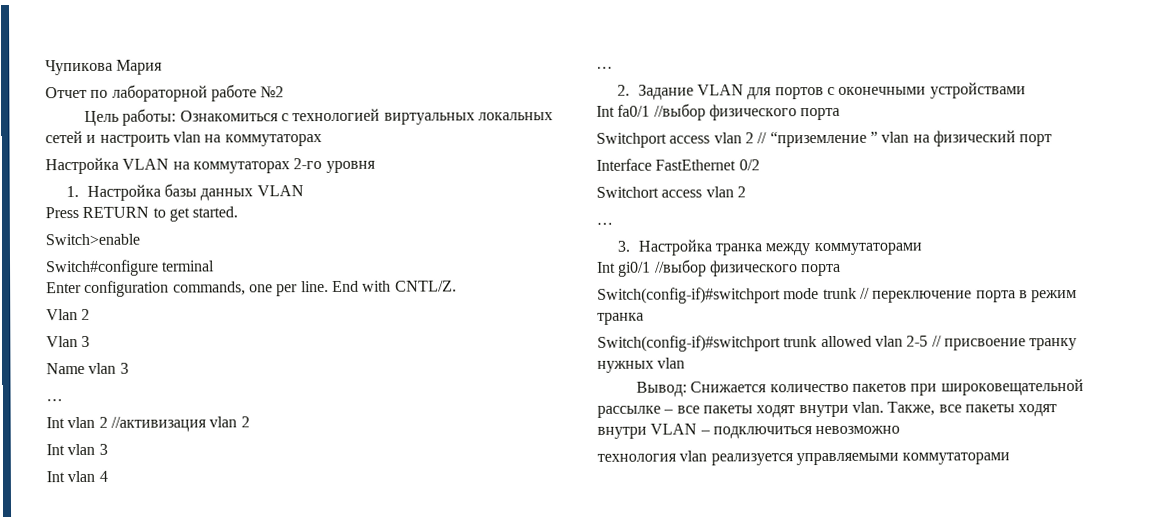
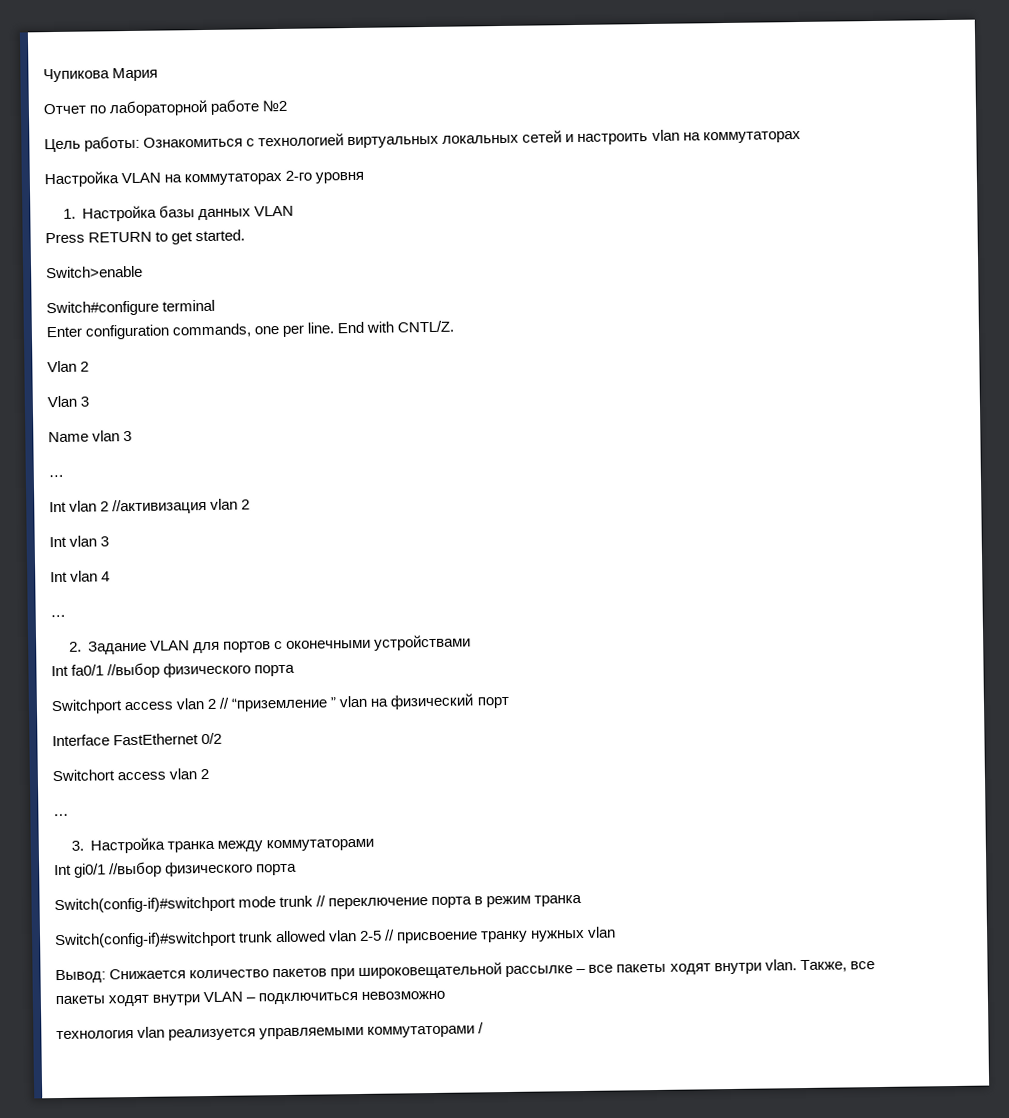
(1011, 458) none -> [478,1022,485,1034] /

